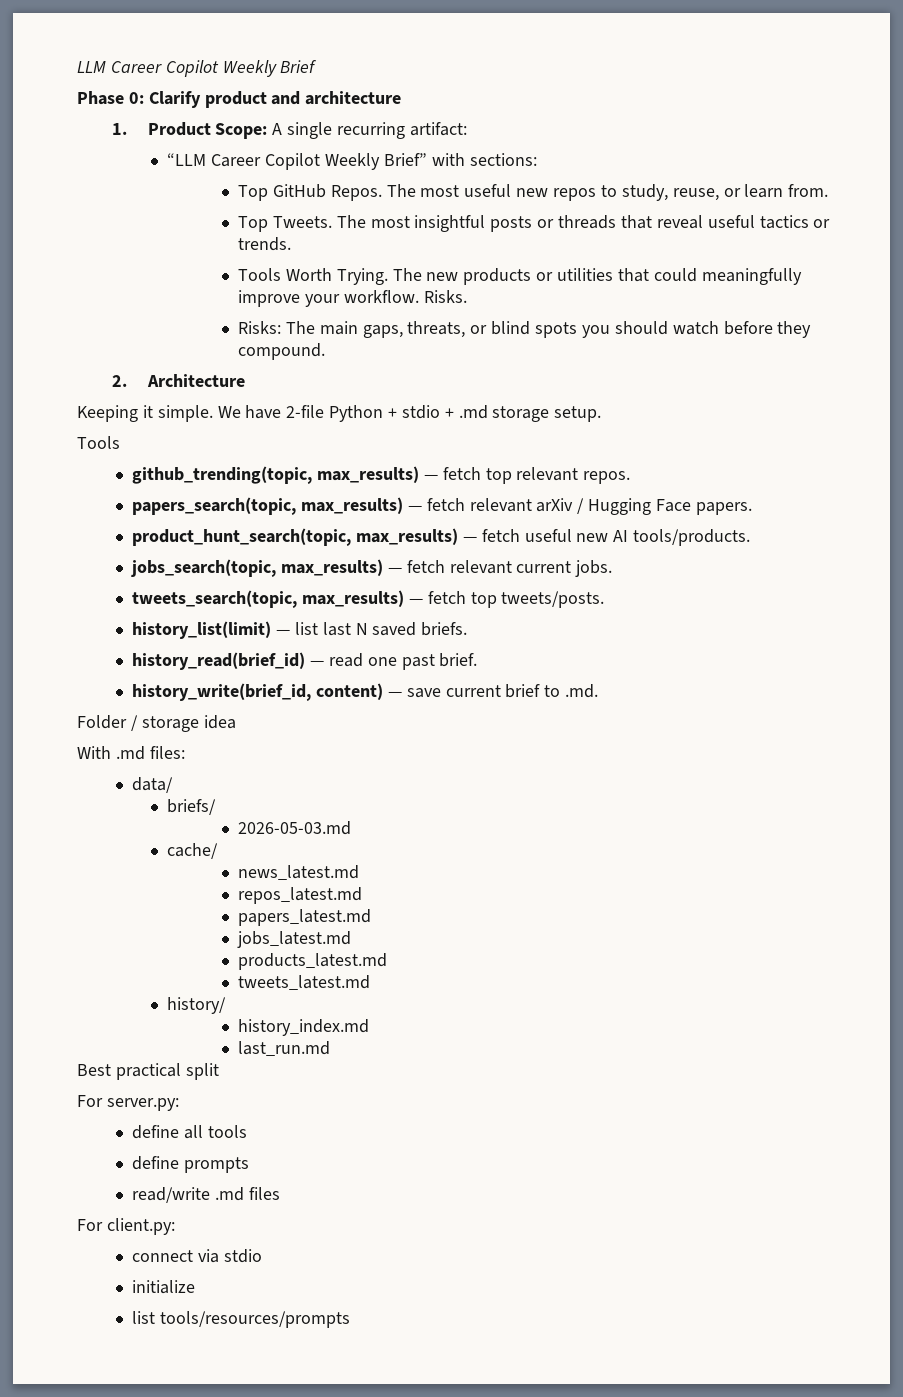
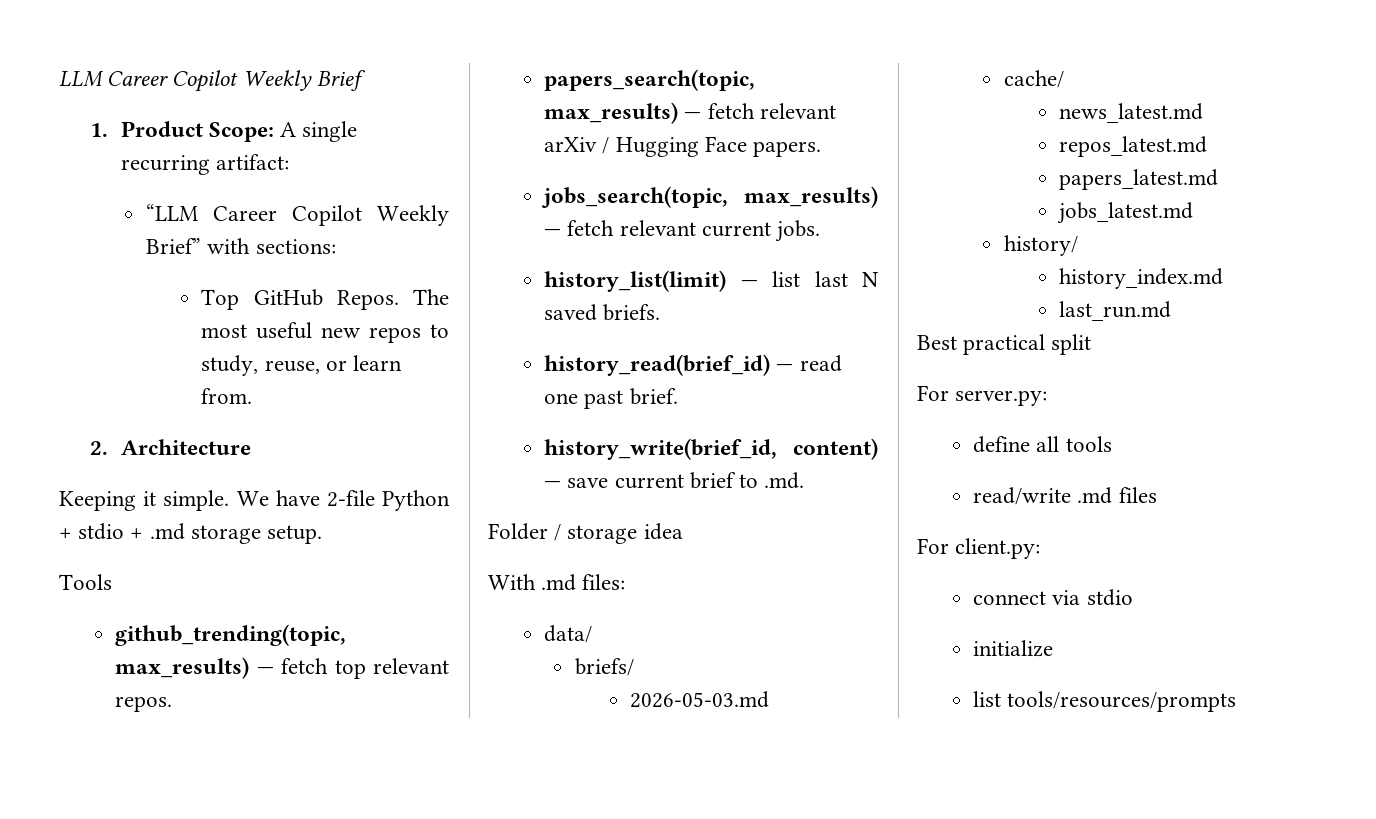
[77,91,402,108] // Phase 0: Clarify product and architecture -> (366, 80) none
[238,215,831,232] [238,237,292,251] [238,268,802,285] [238,290,467,307] [238,321,812,338] [238,343,326,360] // Top Tweets. The most insightful posts or threads that reveal useful tactics or trends. // Tools Worth Trying. The new products or utilities that could meaningfully improve your workflow. Risks. // Risks: The main gaps, threats, or blind spots you should watch before they compound. -> (253, 396) none
[132,528,751,546] // product_hunt_search(topic, max_results) — fetch useful new AI tools/products. -> (822, 149) none
[132,590,605,608] // tweets_search(topic, max_results) — fetch top tweets/posts. -> (821, 231) none
[238,953,388,970] [238,975,371,990] // products_latest.md // tweets_latest.md -> (1194, 213) none
[132,1156,249,1173] // define prompts -> (1112, 444) none

